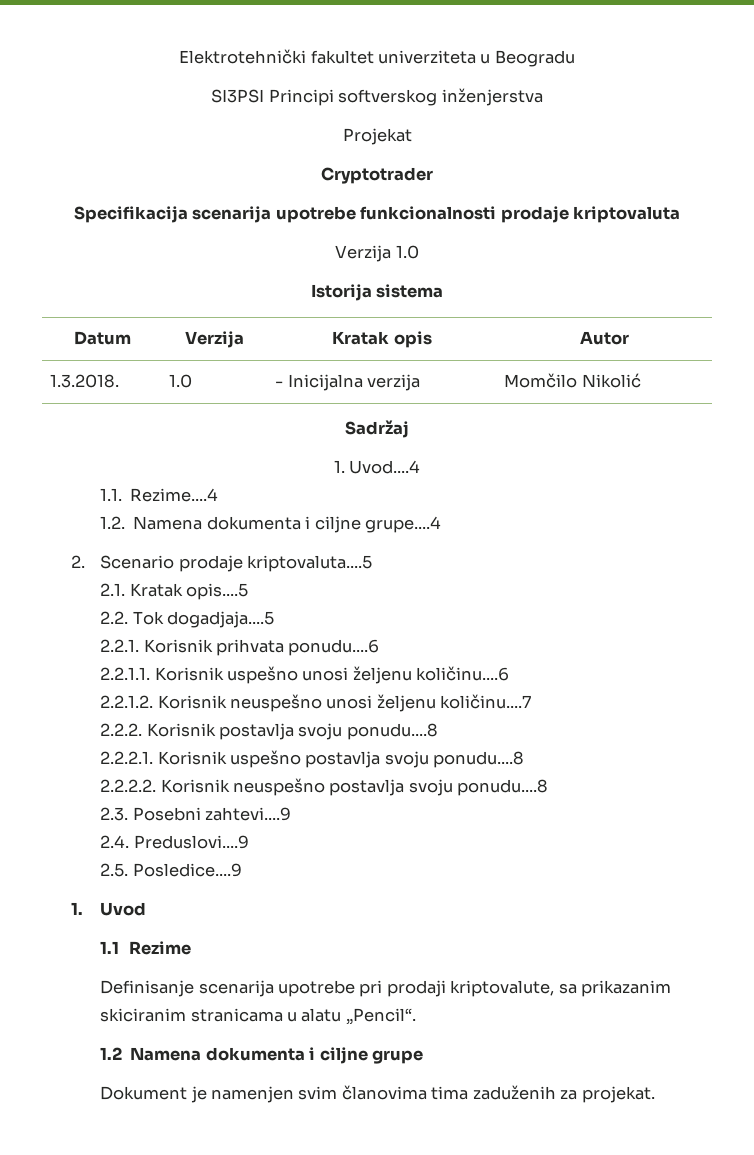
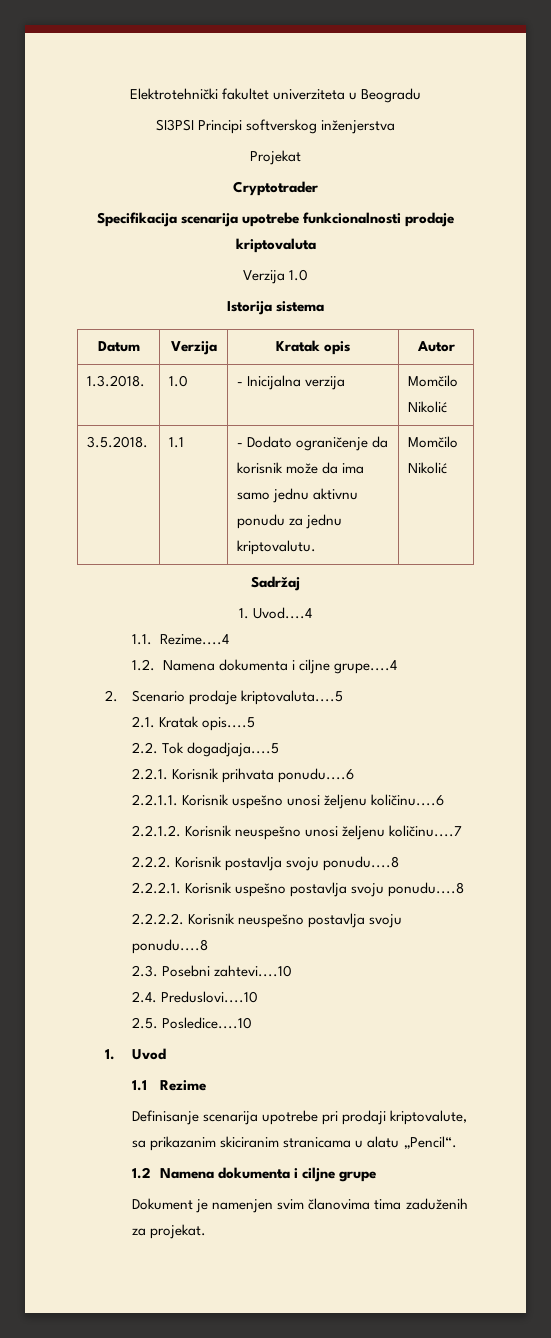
(641, 380) none -> [87,436,149,448] [169,437,185,448] [237,436,389,451] [237,462,365,474] [237,488,359,503] [237,514,343,529] [237,540,317,555] [408,436,459,448] [408,462,448,474] // 3.5.2018. | 1.1 | - Dodato ograničenje da korisnik može da ima samo jednu aktivnu ponudu za jednu kriptovalutu. | Momčilo Nikolić
[204,807,291,821] zahtevi....9 -> [214,965,293,977] zahtevi....10
[133,835,249,849] Preduslovi....9 -> [161,991,259,1003] Preduslovi....10
[132,863,242,877] Posledice....9 -> [162,1017,253,1029] Posledice....10

